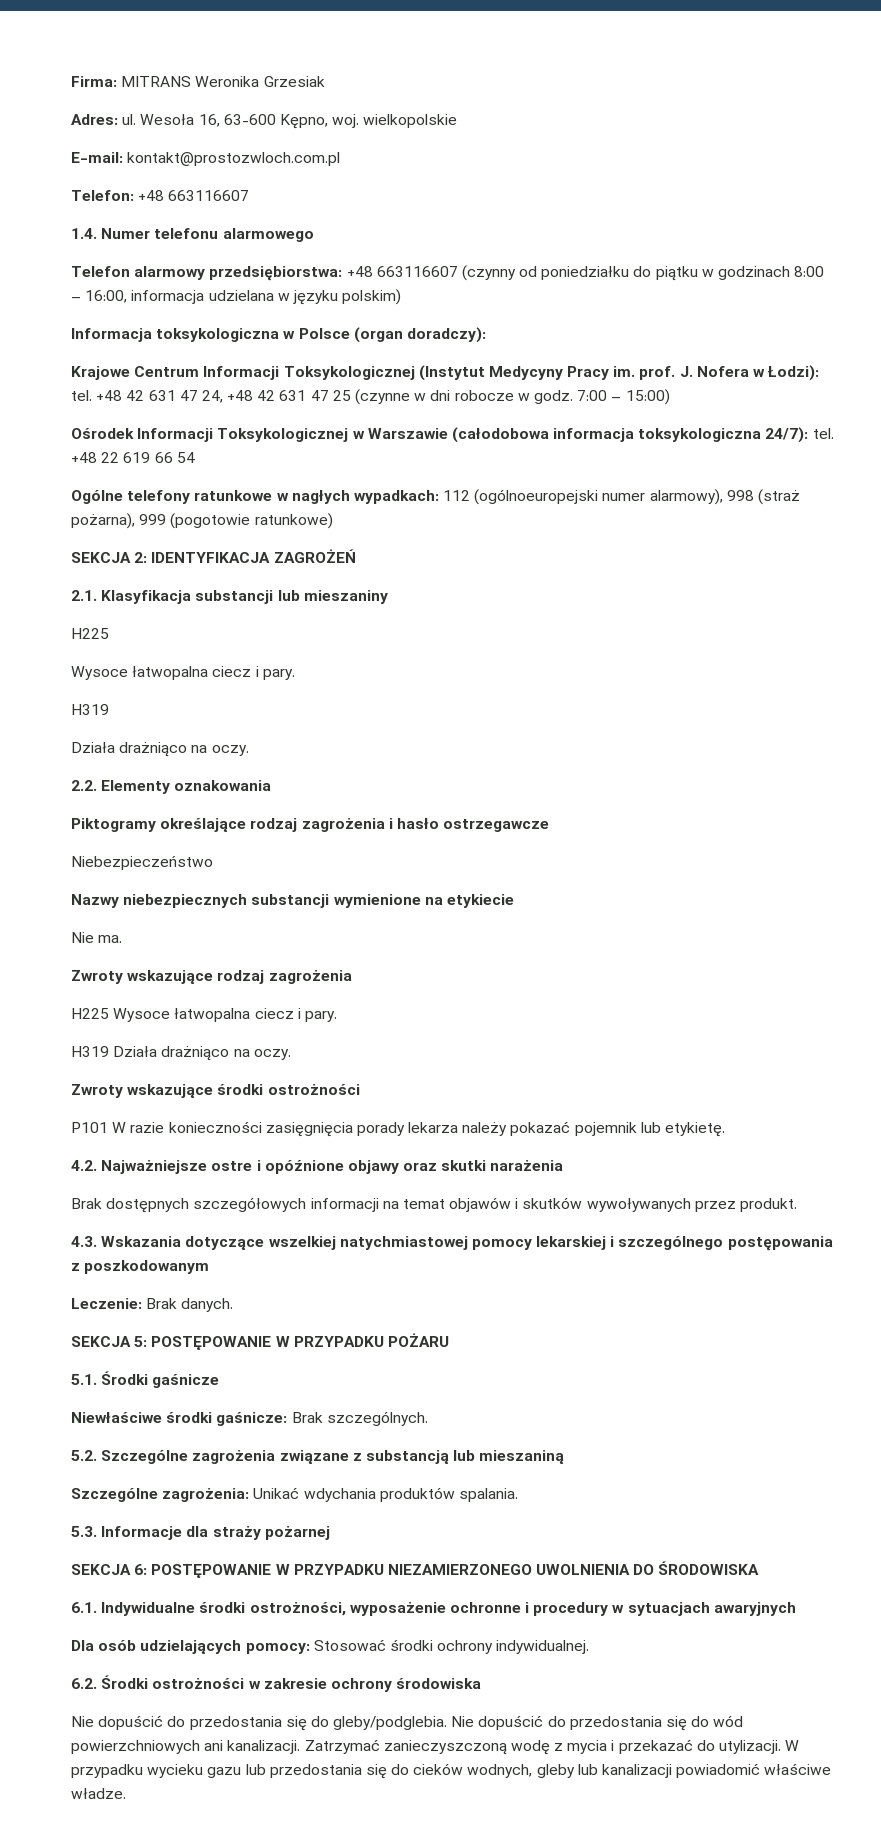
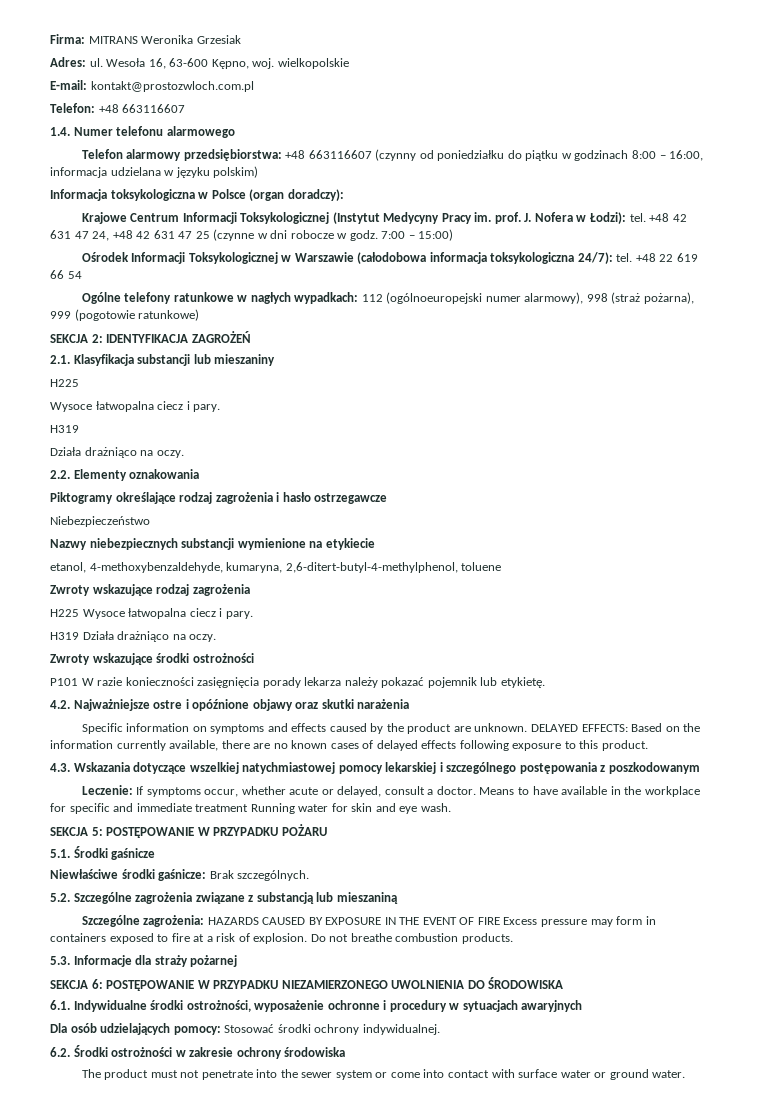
[71,932,123,943] Nie ma. -> [50,562,502,573] etanol, 4-methoxybenzaldehyde, kumaryna, 2,6-ditert-butyl-4-methylphenol, toluene
[71,1197,798,1213] Brak dostępnych szczegółowych informacji na temat objawów i skutków wywoływanych przez produkt. -> [81,723,701,734] [50,740,648,751] Specific information on symptoms and effects caused by the product are unknown. DELAYED EFFECTS: Based on the information currently available, there are no known cases of delayed effects following exposure to this product.
[146,1298,234,1312] Brak danych. -> [136,786,700,797] [50,803,451,814] If symptoms occur, whether acute or delayed, consult a doctor. Means to have available in the workplace for specific and immediate treatment Running water for skin and eye wash.
[253,1487,518,1502] Unikać wdychania produktów spalania. -> [207,916,656,927] [50,933,513,944] HAZARDS CAUSED BY EXPOSURE IN THE EVENT OF FIRE Excess pressure may form in containers exposed to fire at a risk of explosion. Do not breathe combustion products.
[71,1715,744,1731] [71,1739,800,1755] [71,1763,832,1779] [71,1788,126,1799] Nie dopuścić do przedostania się do gleby/podglebia. Nie dopuścić do przedostania się do wód powierzchniowych ani kanalizacji. Zatrzymać zanieczyszczoną wodę z mycia i przekazać do utylizacji. W przypadku wycieku gazu lub przedostania się do cieków wodnych, gleby lub kanalizacji powiadomić właściwe władze. -> [81,1069,686,1080] The product must not penetrate into the sewer system or come into contact with surface water or ground water.

